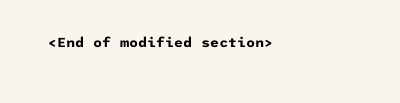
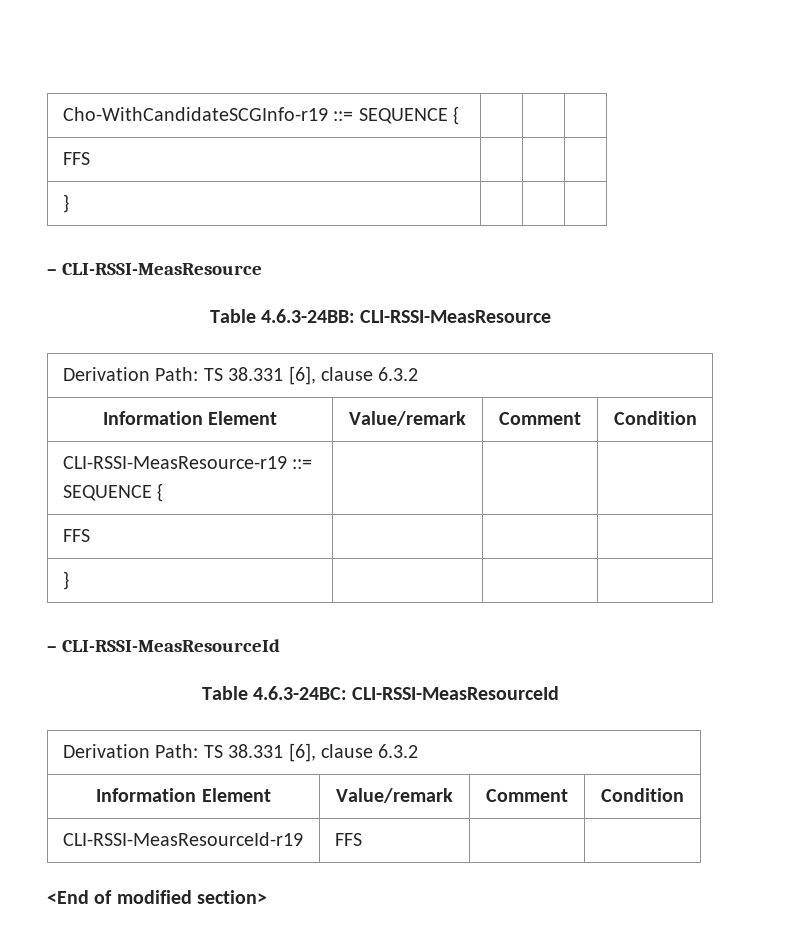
(48, 42) none -> [62,106,460,125] [62,152,90,165] [62,194,69,213] [47,263,263,275] [209,309,552,323] [62,366,419,385] [102,411,278,425] [349,411,466,426] [499,412,581,425] [613,411,697,425] [62,456,313,469] [62,483,164,502] [62,529,90,542] [62,571,69,590] [47,639,281,652] [201,686,560,700] [62,743,419,762] [96,788,271,802] [336,788,453,803] [486,789,568,802] [601,788,684,802] [62,832,303,846] [334,833,362,846] Cho-WithCandidateSCGInfo-r19 ::= SEQUENCE { | | | // FFS | | | // } | | | // – CLI-RSSI-MeasResource // Table 4.6.3-24BB: CLI-RSSI-MeasResource // Derivation Path: TS 38.331 [6], clause 6.3.2 // Information Element | Value/remark | Comment | Condition // CLI-RSSI-MeasResource-r19 ::= SEQUENCE { | | | // FFS | | | // } | | | // – CLI-RSSI-MeasResourceId // Table 4.6.3-24BC: CLI-RSSI-MeasResourceId // Derivation Path: TS 38.331 [6], clause 6.3.2 // Information Element | Value/remark | Comment | Condition // CLI-RSSI-MeasResourceId-r19 | FFS | | //

